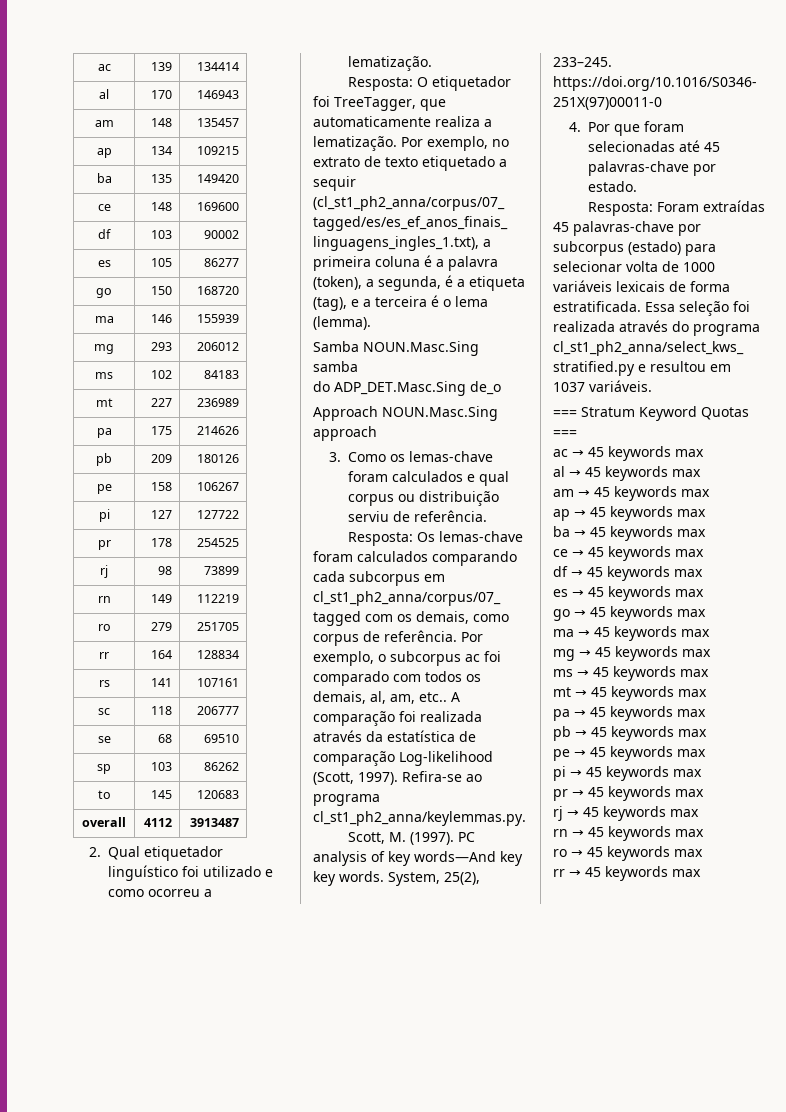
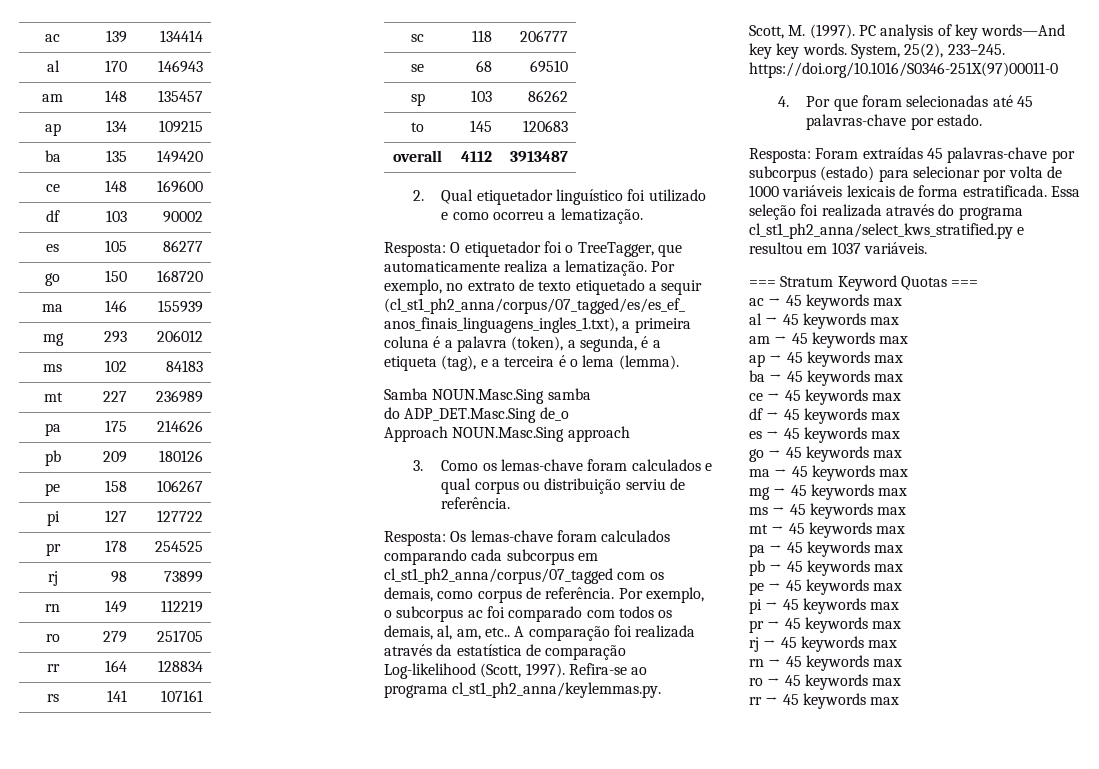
(330, 101) none -> [565,245,574,253] o
(622, 266) none -> [983,169,1007,182] por

